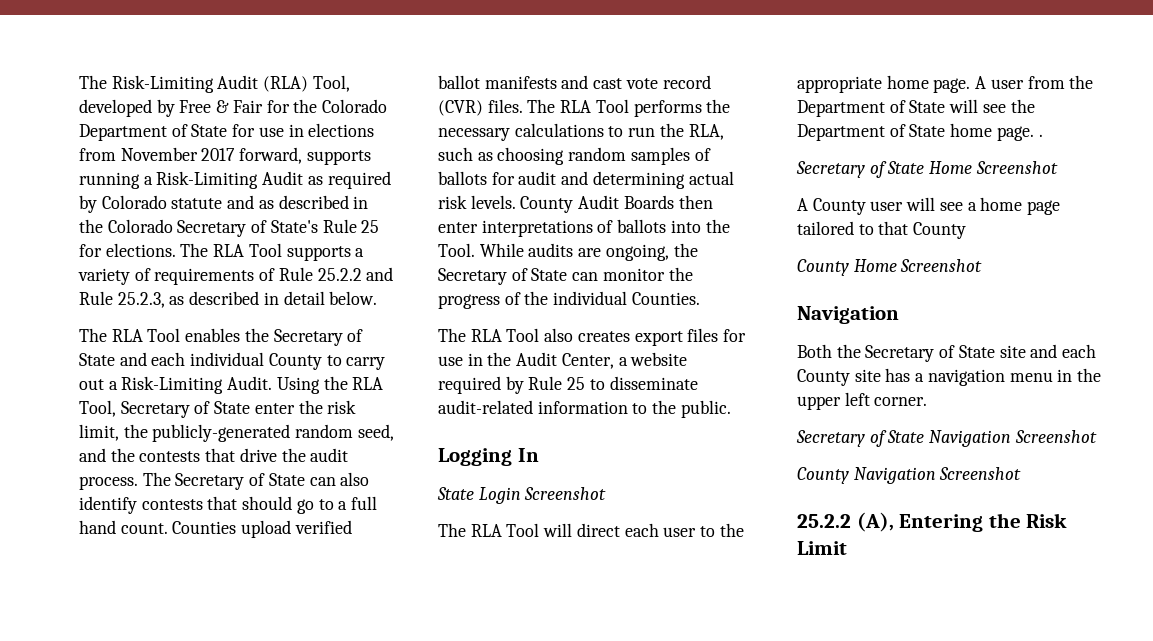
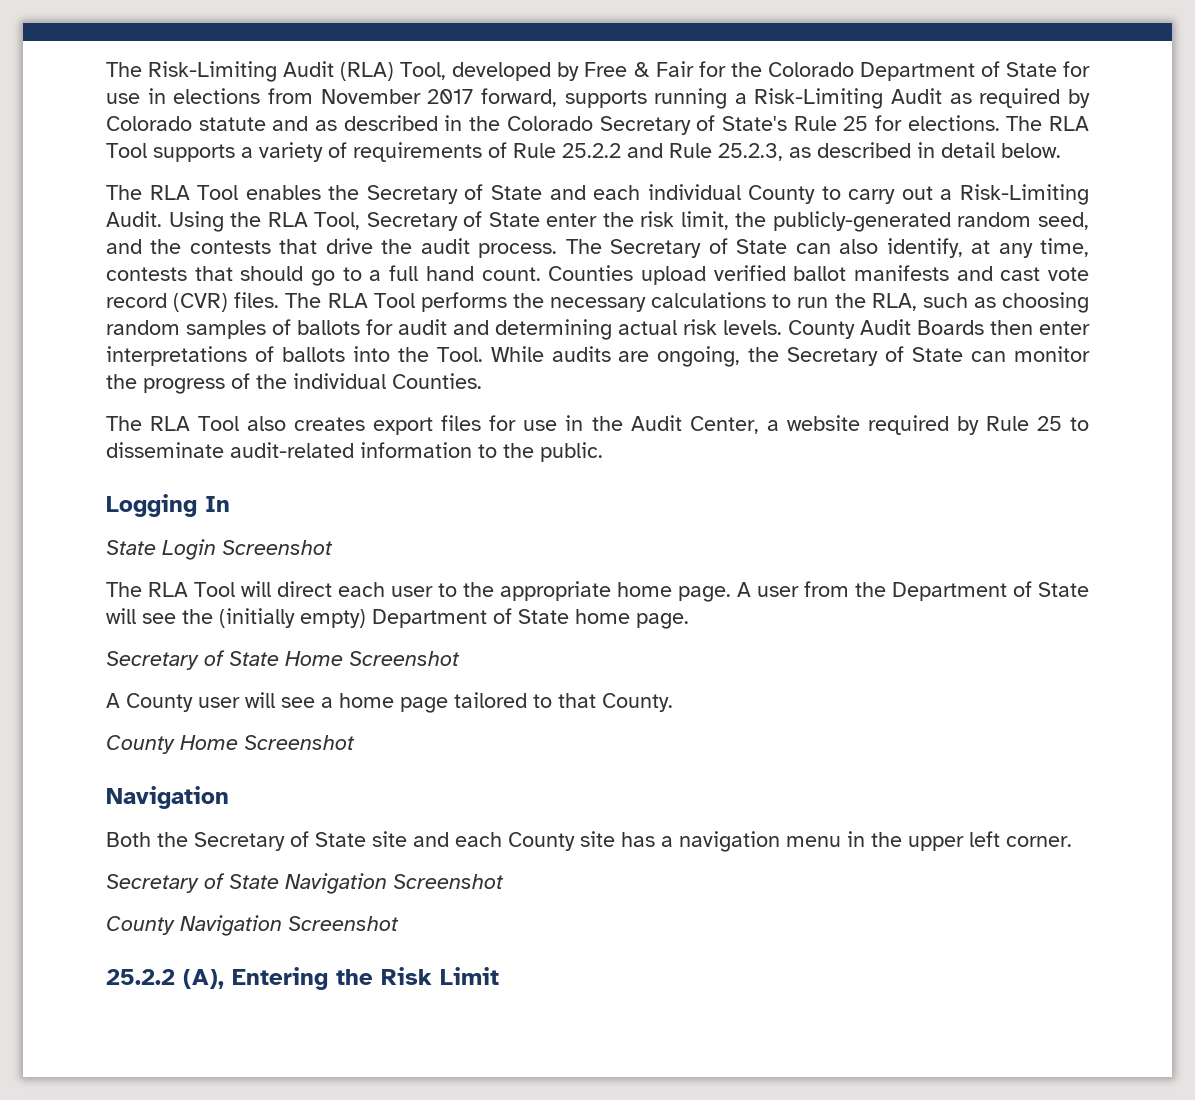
[79,496,137,514] identify -> [886,238,1090,258] identify, at any time,
(1035, 106) none -> [219,608,366,628] (initially empty)
[1038,134,1043,137] . -> (689, 621) none
[913,222,967,239] County -> [602,693,673,712] County.

